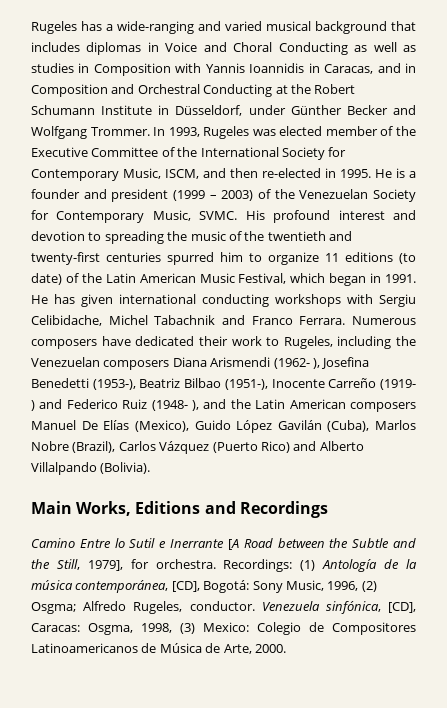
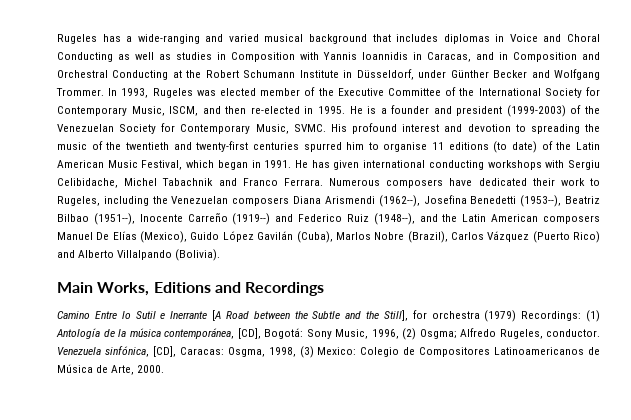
[172,190,254,201] (1999 – 2003) -> [506,105,566,117] (1999-2003)
[268,252,319,265] organize -> [383,142,428,152] organise
[273,358,320,369] (1962- ), -> [378,195,420,207] (1962--),
[92,379,136,390] (1953-), -> [520,195,562,207] (1953--),
[224,379,268,390] (1951-), -> [93,213,135,225] (1951--),
[380,379,417,390] [31,400,35,411] (1919- ) -> [232,213,271,225] (1919--)
[151,400,200,411] (1948- ), -> [373,213,415,225] (1948--),
[56,559,216,571] Still, 1979], for orchestra. -> [383,310,517,322] Still], for orchestra (1979)

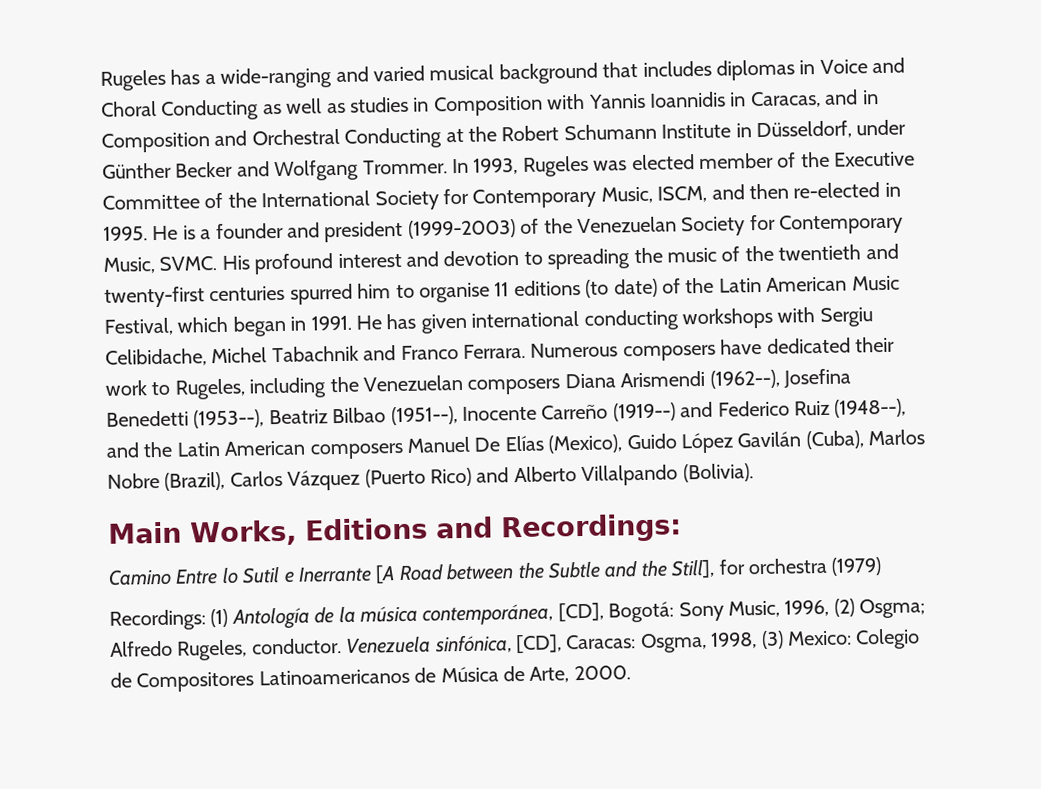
[245,282,325,296] Recordings -> [500,513,682,544] Recordings:
(517, 316) none -> (883, 566) //

